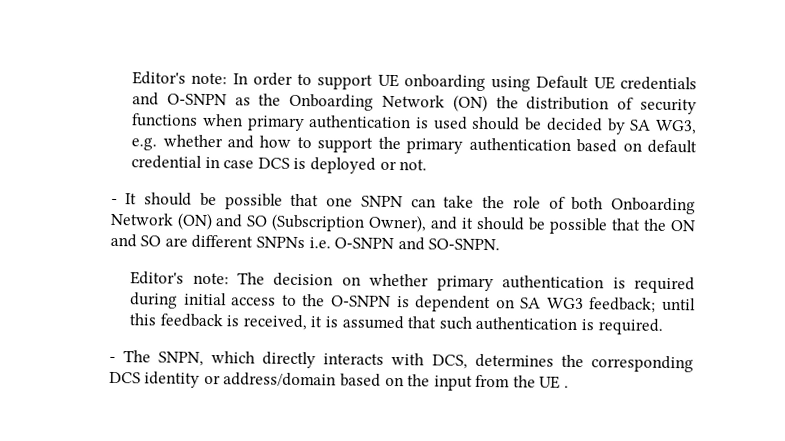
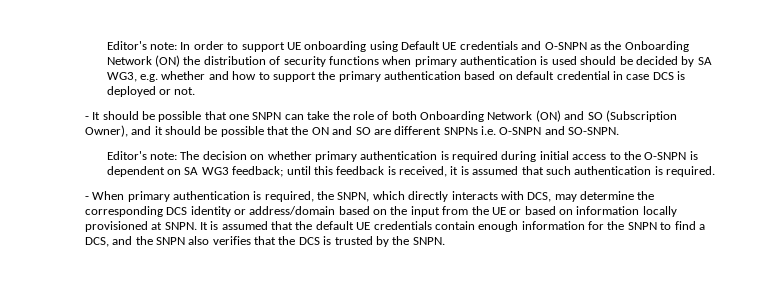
[122,350,151,363] The -> [92,191,335,202] When primary authentication is required, the
[474,353,554,368] determines -> [554,191,635,202] may determine
[564,385,570,388] . -> [509,206,677,217] [84,221,705,232] [84,236,445,247] or based on information locally provisioned at SNPN. It is assumed that the default UE credentials contain enough information for the SNPN to find a DCS, and the SNPN also verifies that the DCS is trusted by the SNPN.

